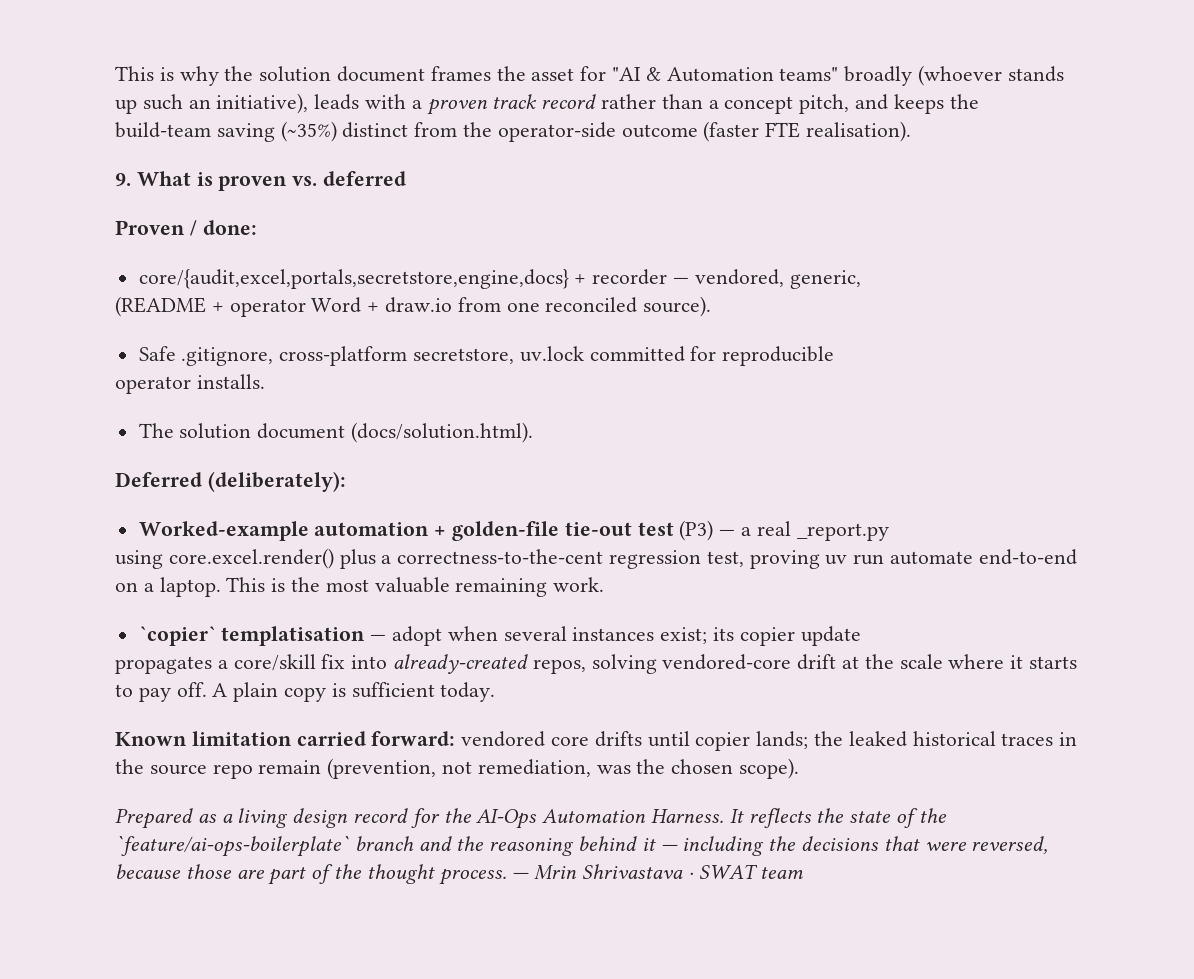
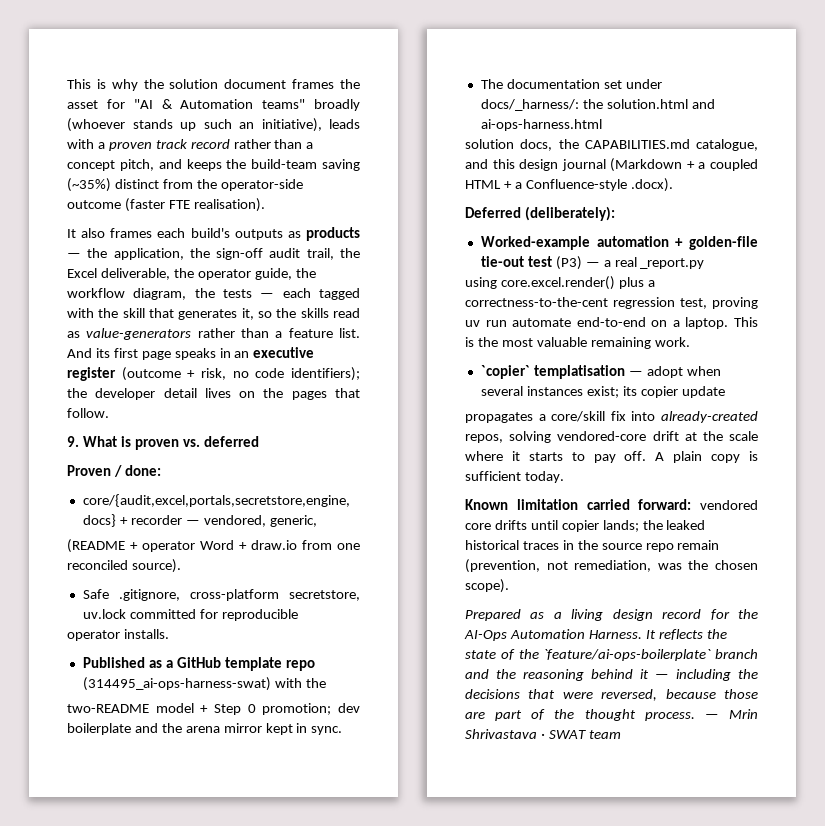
(912, 131) none -> [67,227,360,241] [67,248,360,260] [67,268,316,280] [67,288,360,300] [67,308,360,320] [67,328,360,340] [67,347,315,360] [67,367,360,381] [67,388,360,400] [67,408,109,418] // It also frames each build's outputs as products — the application, the sign-off audit trail, the Excel deliverable, the operator guide, the workflow diagram, the tests — each tagged with the skill that generates it, so the skills read as value-generators rather than a feature list. And its first page speaks in an executive register (outcome + risk, no code identifiers); the developer detail lives on the pages that follow.
[138,422,534,443] The solution document (docs/solution.html). -> [82,657,315,671] [82,677,326,691] [67,703,360,715] [67,723,343,735] [480,79,662,89] [480,99,715,111] [480,119,602,131] [465,139,758,151] [465,158,758,172] [465,178,673,192] Published as a GitHub template repo (314495_ai-ops-harness-swat) with the // two-README model + Step 0 promotion; dev boilerplate and the arena mirror kept in sync. // The documentation set under docs/_harness/: the solution.html and ai-ops-harness.html // solution docs, the CAPABILITIES.md catalogue, and this design journal (Markdown + a coupled HTML + a Confluence-style .docx).

